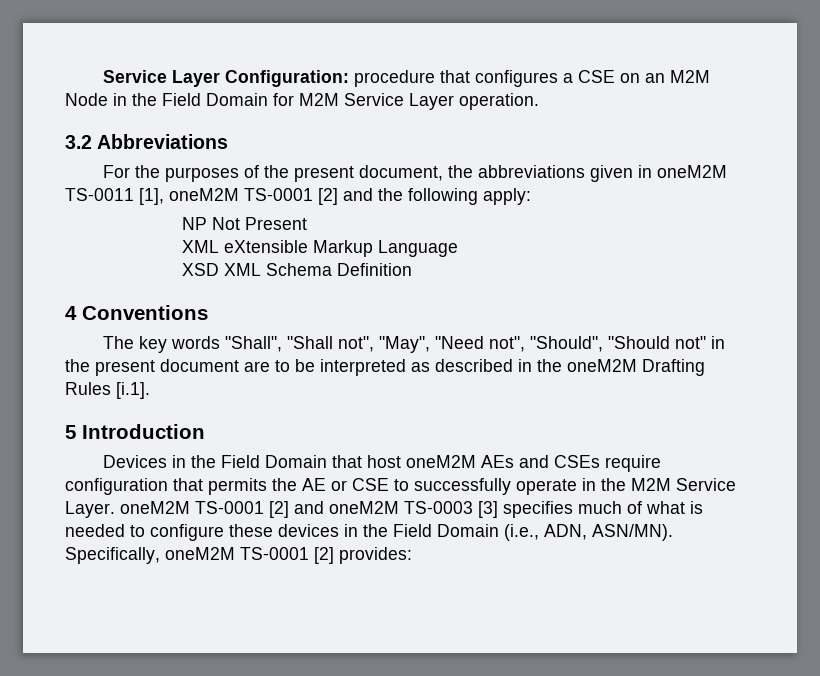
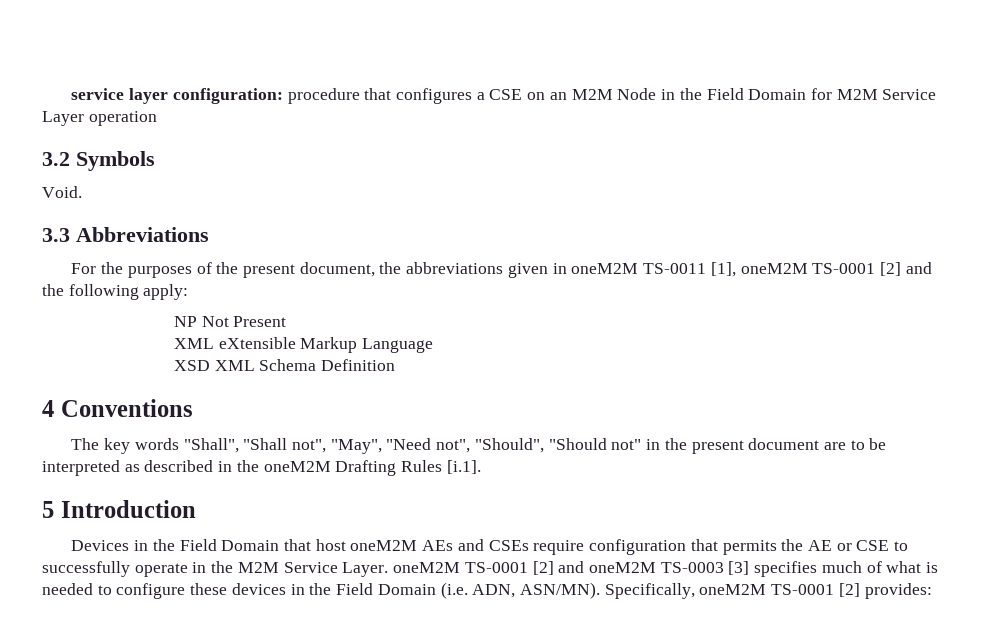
[103,70,350,87] Service Layer Configuration: -> [71,88,283,104] service layer configuration:
[459,93,539,110] operation. -> [88,111,157,126] operation
(92, 142) none -> [76,151,155,171] [42,186,82,198] [42,228,70,242] Symbols // Void. // 3.3
[504,524,539,541] (i.e., -> [440,582,468,599] (i.e.

